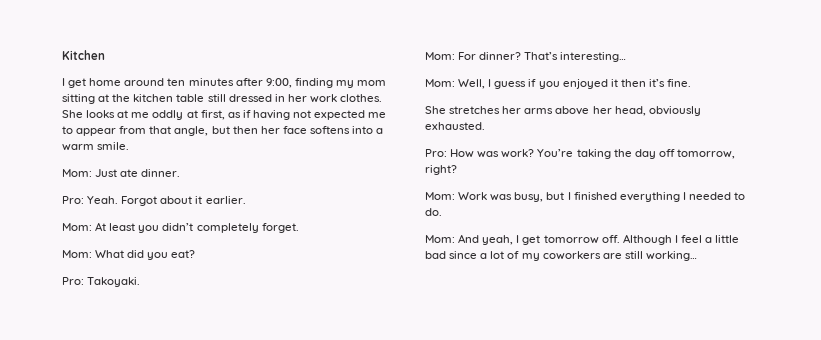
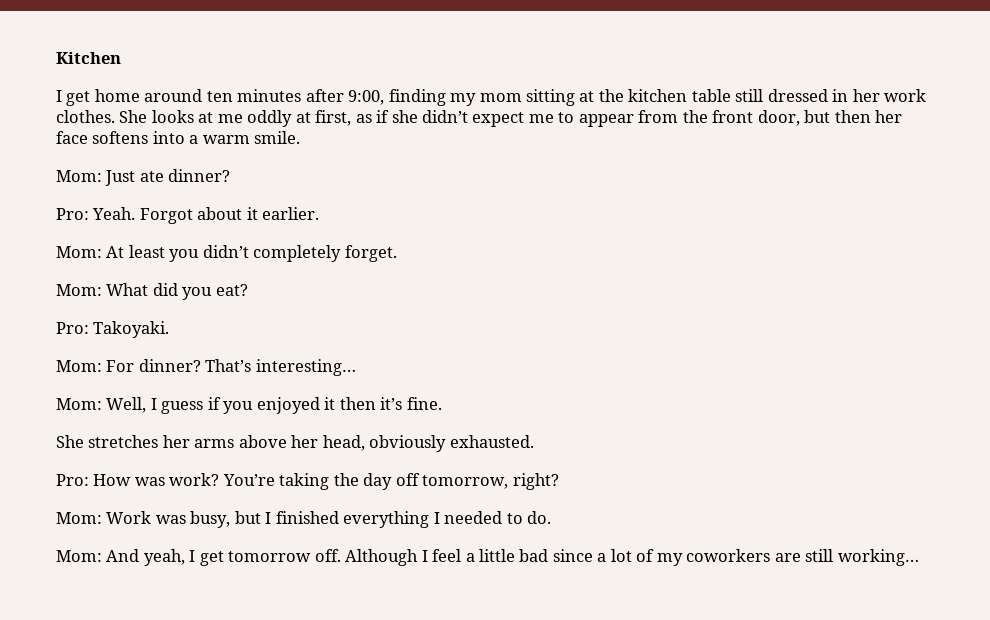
[252,110,366,120] having not expected -> [391,110,525,127] she didn’t expect
[149,126,209,136] that angle, -> [682,110,800,126] the front door,
[141,169,181,177] dinner. -> [168,169,231,182] dinner?

